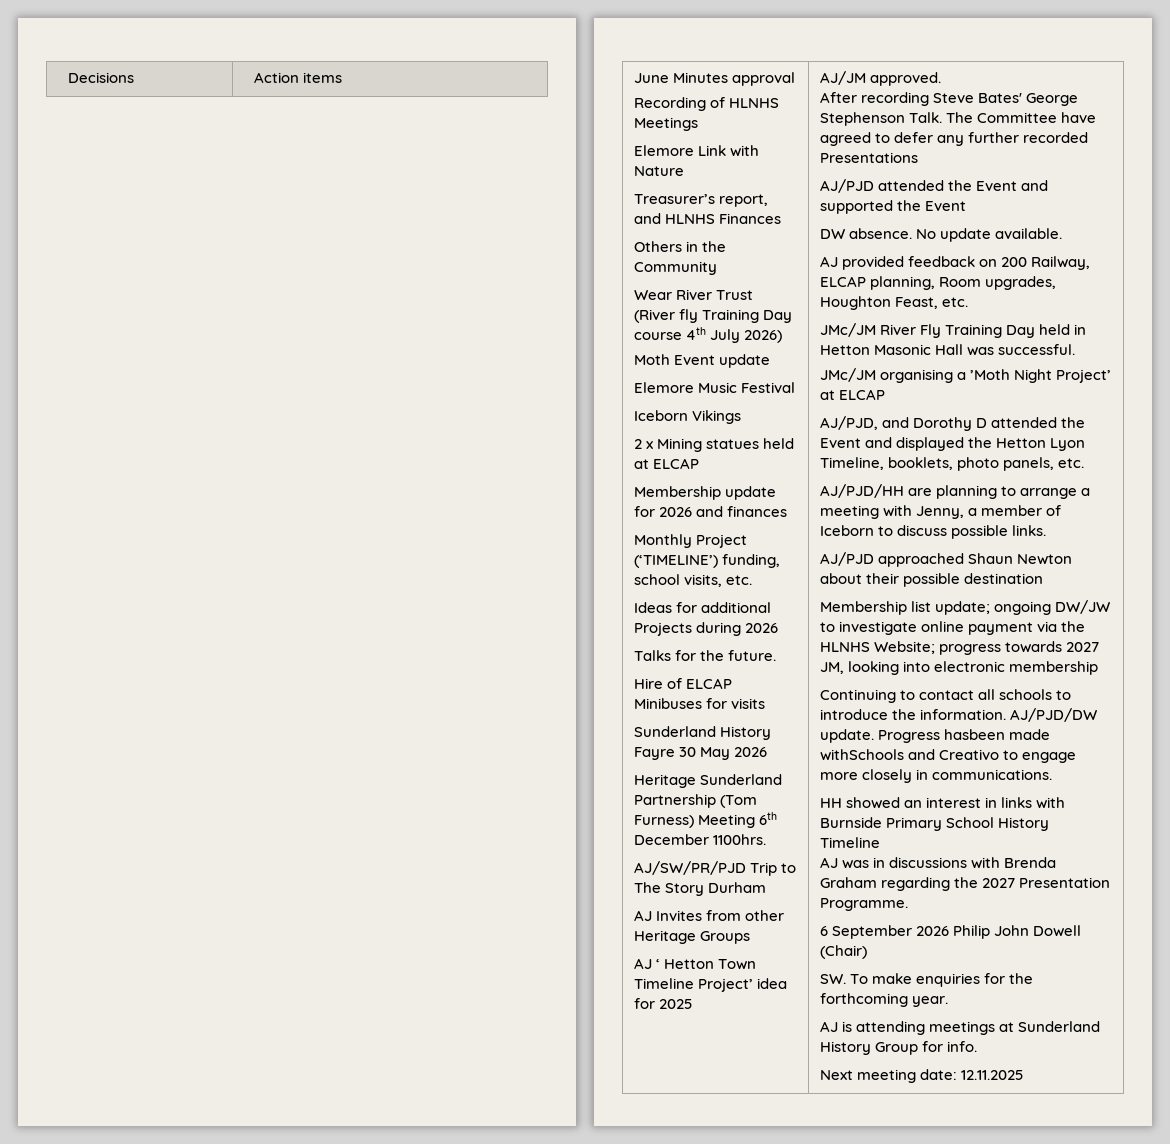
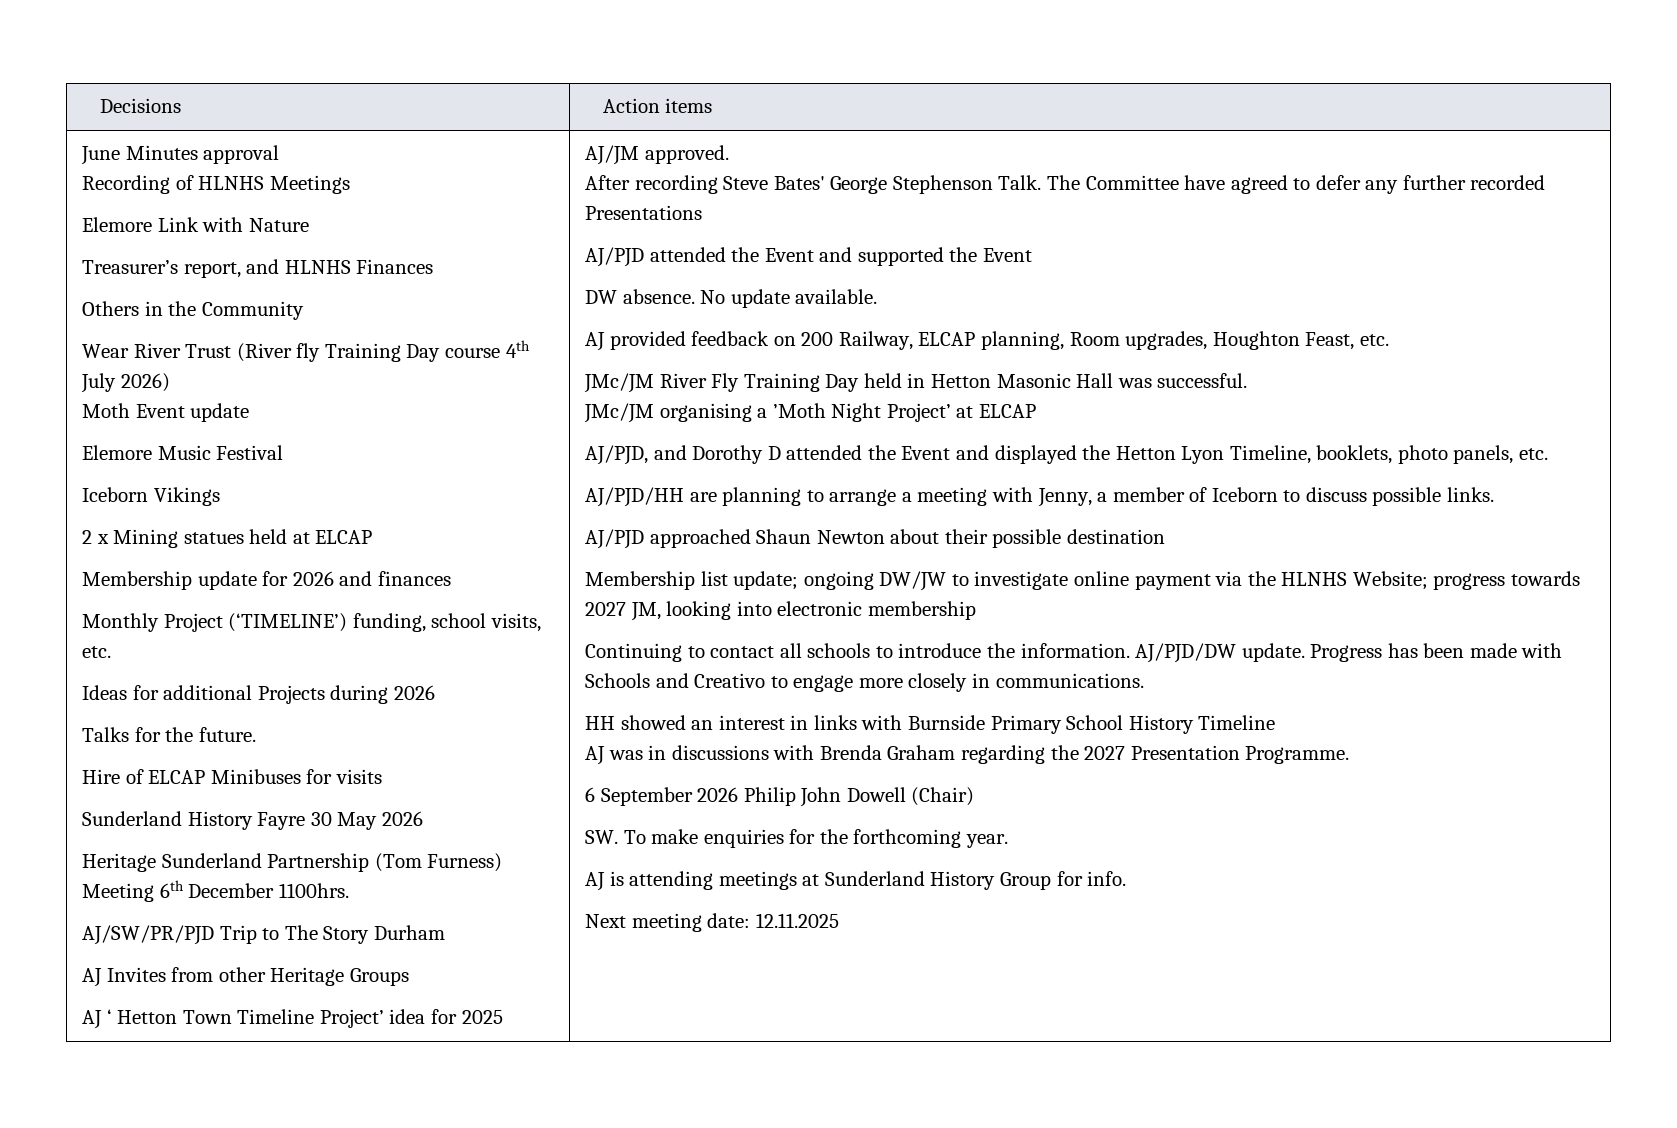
[943,729,1050,740] [819,749,904,761] hasbeen made withSchools -> [1387,643,1563,658] [585,673,651,688] has been made with Schools

